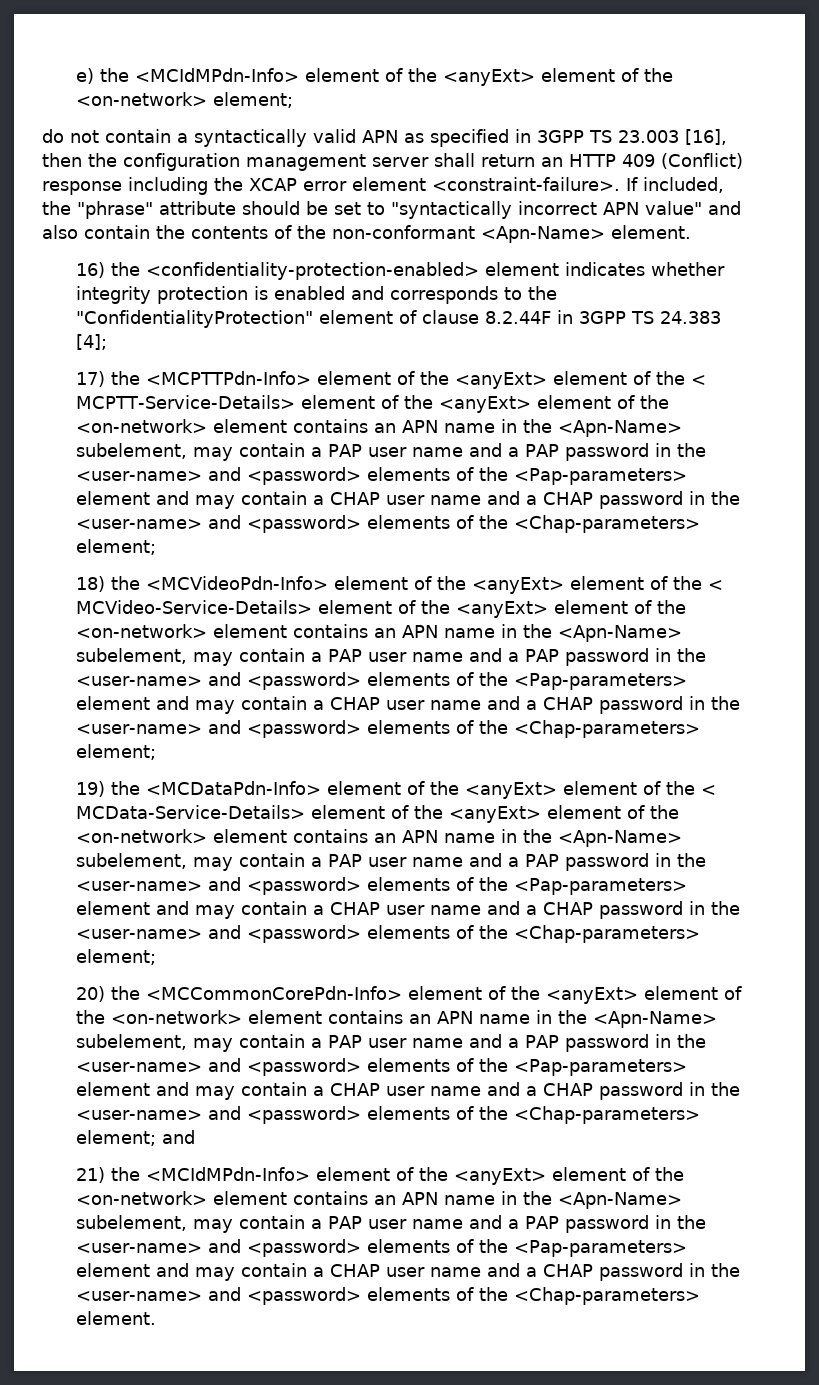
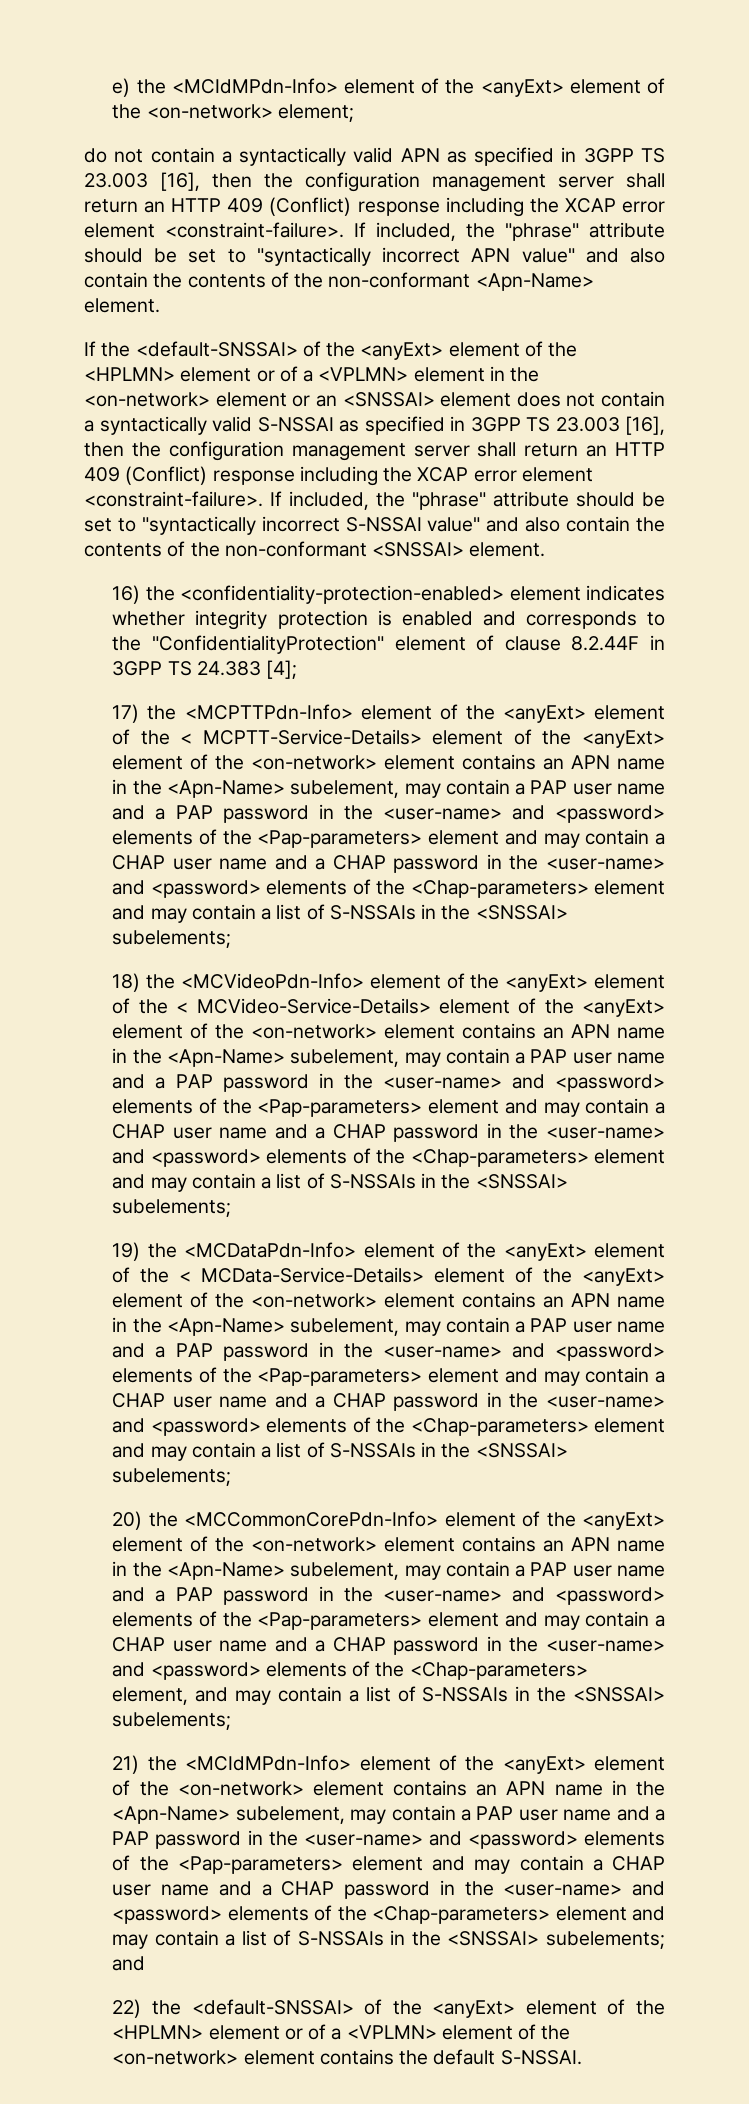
(691, 232) none -> [84,341,578,360] [84,366,540,382] [84,391,665,407] [84,416,665,435] [84,441,665,461] [84,466,593,486] [84,491,665,510] [84,516,666,535] [84,541,546,557] // If the <default-SNSSAI> of the <anyExt> element of the <HPLMN> element or of a <VPLMN> element in the <on-network> element or an <SNSSAI> element does not contain a syntactically valid S-NSSAI as specified in 3GPP TS 23.003 [16], then the configuration management server shall return an HTTP 409 (Conflict) response including the XCAP error element <constraint-failure>. If included, the "phrase" attribute should be set to "syntactically incorrect S-NSSAI value" and also contain the contents of the non-conformant <SNSSAI> element.
[76,539,157,555] element; -> [594,880,665,895] [112,904,568,923] [112,930,232,948] element and may contain a list of S-NSSAIs in the <SNSSAI> subelements;
[76,744,157,760] element; -> [594,1149,665,1164] [112,1173,568,1192] [112,1199,232,1217] element and may contain a list of S-NSSAIs in the <SNSSAI> subelements;
[76,949,157,965] element; -> [594,1418,665,1433] [112,1442,568,1461] [112,1468,232,1486] element and may contain a list of S-NSSAIs in the <SNSSAI> subelements;
[76,1130,196,1146] element; and -> [112,1686,666,1705] [112,1712,232,1730] element, and may contain a list of S-NSSAIs in the <SNSSAI> subelements;
[76,1311,157,1325] element. -> [555,1906,665,1921] [112,1930,665,1949] [112,1956,146,1971] [112,1999,666,2018] [112,2024,571,2040] [112,2049,582,2065] element and may contain a list of S-NSSAIs in the <SNSSAI> subelements; and // 22) the <default-SNSSAI> of the <anyExt> element of the <HPLMN> element or of a <VPLMN> element of the <on-network> element contains the default S-NSSAI.

